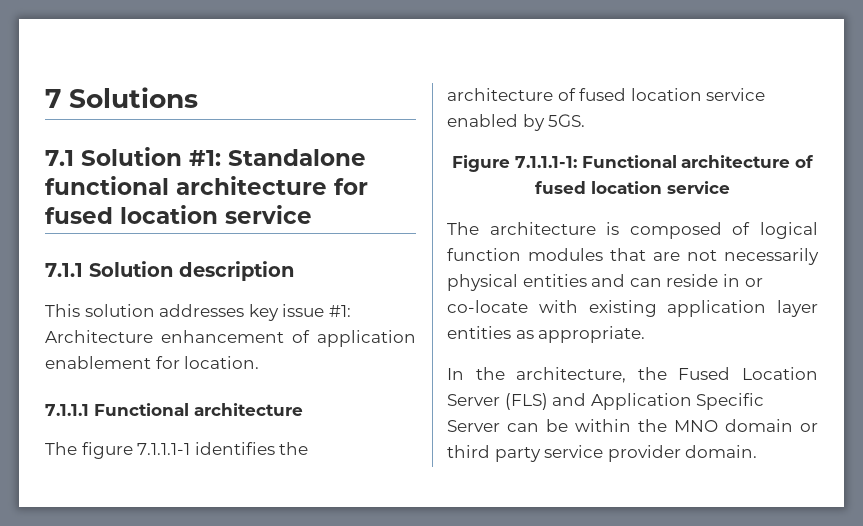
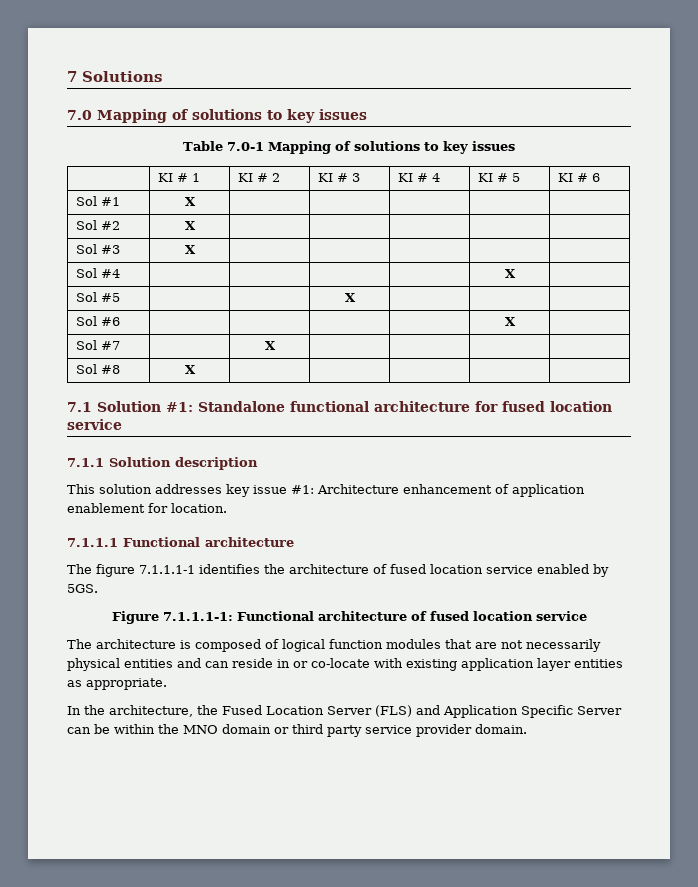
(198, 97) none -> [67,109,367,123] [183,141,515,154] [157,173,200,182] [237,173,280,182] [317,173,360,182] [397,173,440,182] [477,173,520,182] [557,173,600,182] [75,196,120,206] [184,197,196,206] [75,220,120,230] [184,221,196,230] [75,244,120,254] [184,245,196,254] [75,268,120,278] [504,269,516,278] [75,292,120,302] [344,293,356,302] [75,316,120,326] [504,317,516,326] [75,340,120,350] [264,341,276,350] [75,364,120,374] [184,365,196,374] // 7.0 Mapping of solutions to key issues // Table 7.0-1 Mapping of solutions to key issues // | KI # 1 | KI # 2 | KI # 3 | KI # 4 | KI # 5 | KI # 6 // Sol #1 | X | | | | | // Sol #2 | X | | | | | // Sol #3 | X | | | | | // Sol #4 | | | | | X | // Sol #5 | | | X | | | // Sol #6 | | | | | X | // Sol #7 | | X | | | | // Sol #8 | X | | | | |

